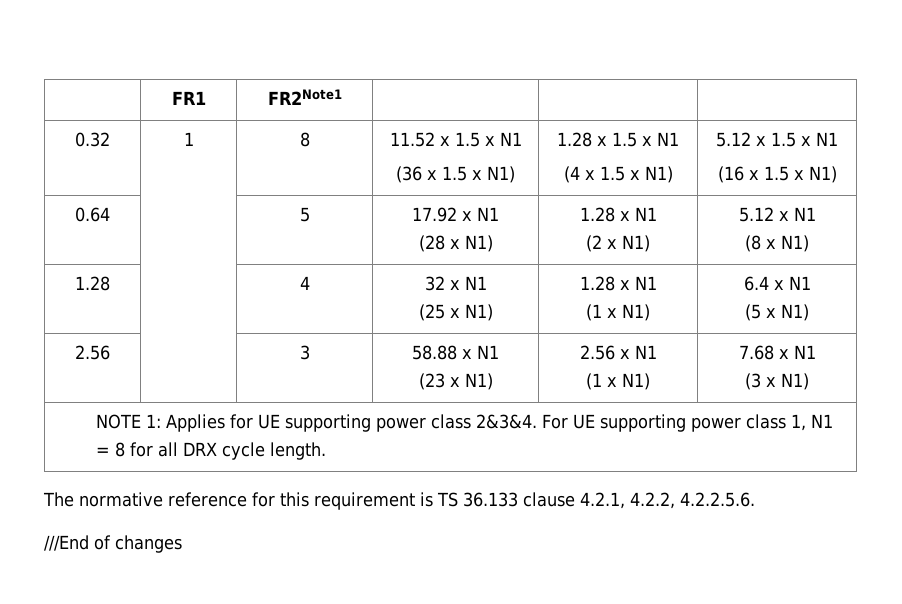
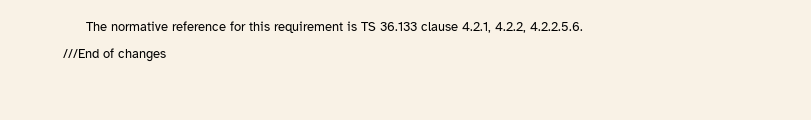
[171,91,206,105] [267,89,342,105] [75,132,110,147] [183,132,194,146] [299,132,310,147] [389,132,522,147] [396,166,515,183] [557,132,679,147] [563,166,673,183] [716,132,838,147] [717,166,837,183] [75,207,110,222] [299,207,310,222] [412,207,499,222] [418,235,493,252] [579,207,657,222] [586,235,650,252] [738,207,816,222] [745,235,809,252] [75,276,110,291] [299,276,310,290] [424,276,487,291] [418,304,493,321] [579,276,657,291] [586,304,650,321] [743,276,811,291] [745,304,809,321] [75,345,110,360] [299,345,310,360] [412,345,499,360] [418,373,493,390] [579,345,657,360] [586,373,650,390] [738,345,816,360] [745,373,809,390] [95,414,833,432] [95,442,326,460] | FR1 | FR2Note1 | | | // 0.32 | 1 | 8 | 11.52 x 1.5 x N1 // (36 x 1.5 x N1) | 1.28 x 1.5 x N1 // (4 x 1.5 x N1) | 5.12 x 1.5 x N1 // (16 x 1.5 x N1) // 0.64 | | 5 | 17.92 x N1 // (28 x N1) | 1.28 x N1 // (2 x N1) | 5.12 x N1 // (8 x N1) // 1.28 | | 4 | 32 x N1 // (25 x N1) | 1.28 x N1 // (1 x N1) | 6.4 x N1 // (5 x N1) // 2.56 | | 3 | 58.88 x N1 // (23 x N1) | 2.56 x N1 // (1 x N1) | 7.68 x N1 // (3 x N1) // NOTE 1: Applies for UE supporting power class 2&3&4. For UE supporting power class 1, N1 = 8 for all DRX cycle length. // -> (85, 26) none

